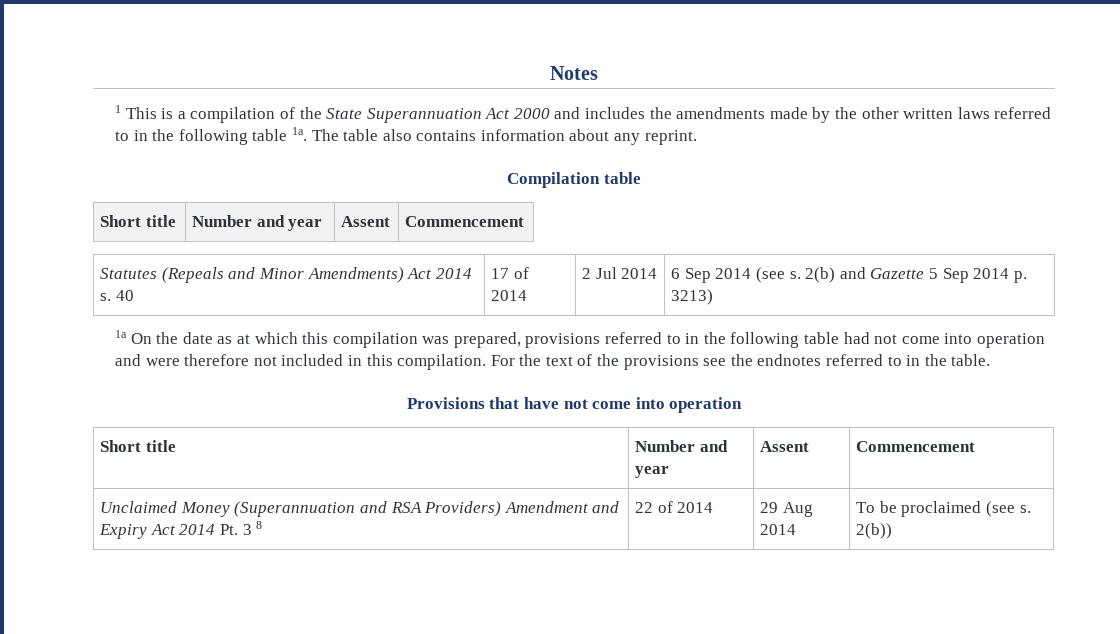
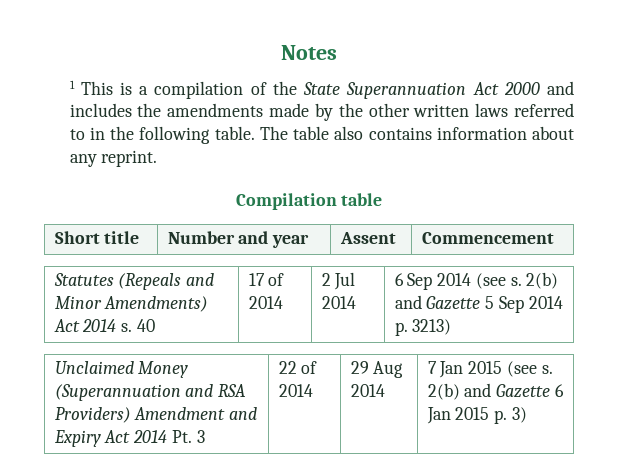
[252,127,307,141] table 1a. -> [214,126,255,140] table.
[114,330,1045,348] [114,354,991,370] [406,397,743,413] [100,440,176,452] [635,440,728,452] [635,466,670,478] [760,441,810,452] [856,441,976,452] // 1a On the date as at which this compilation was prepared, provisions referred to in the following table had not come into operation and were therefore not included in this compilation. For the text of the provisions see the endnotes referred to in the table. // Provisions that have not come into operation // Short title | Number and year | Assent | Commencement -> (452, 327) none
[256,521,263,529] 8 -> (205, 436) none
[856,501,1031,517] [856,523,893,539] To be proclaimed (see s. 2(b)) -> [427,361,553,378] [427,383,564,400] [426,407,527,424] 7 Jan 2015 (see s. 2(b) and Gazette 6 Jan 2015 p. 3)

